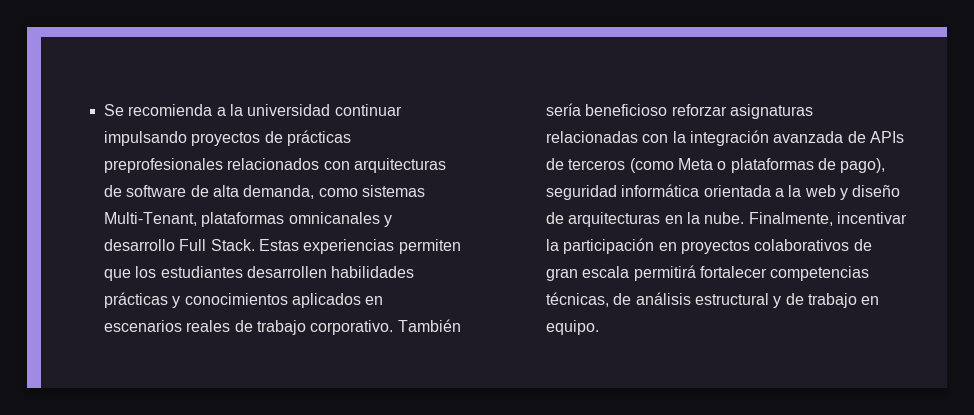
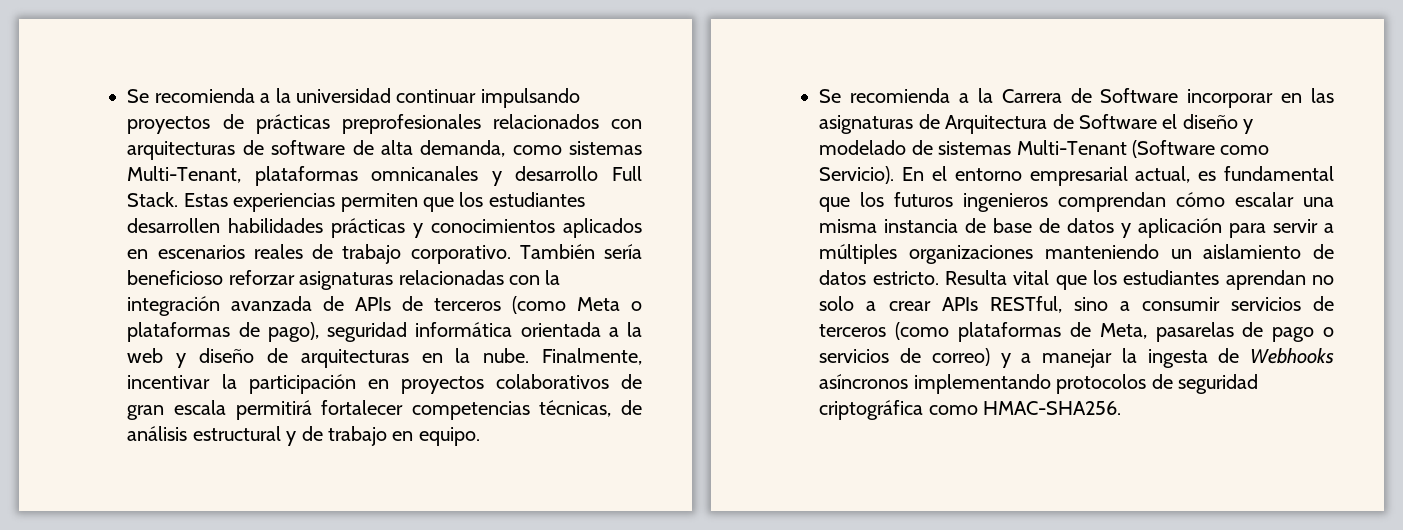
(600, 327) none -> [819,88,1334,108] [819,114,1254,134] [819,140,1270,158] [819,166,1334,186] [819,192,1334,212] [819,218,1334,238] [819,244,1334,264] [819,270,1334,290] [819,296,1334,313] [819,322,1334,342] [819,348,1334,368] [819,374,1258,394] [819,400,1122,420] // Se recomienda a la Carrera de Software incorporar en las asignaturas de Arquitectura de Software el diseño y modelado de sistemas Multi-Tenant (Software como Servicio). En el entorno empresarial actual, es fundamental que los futuros ingenieros comprendan cómo escalar una misma instancia de base de datos y aplicación para servir a múltiples organizaciones manteniendo un aislamiento de datos estricto. Resulta vital que los estudiantes aprendan no solo a crear APIs RESTful, sino a consumir servicios de terceros (como plataformas de Meta, pasarelas de pago o servicios de correo) y a manejar la ingesta de Webhooks asíncronos implementando protocolos de seguridad criptográfica como HMAC-SHA256.

